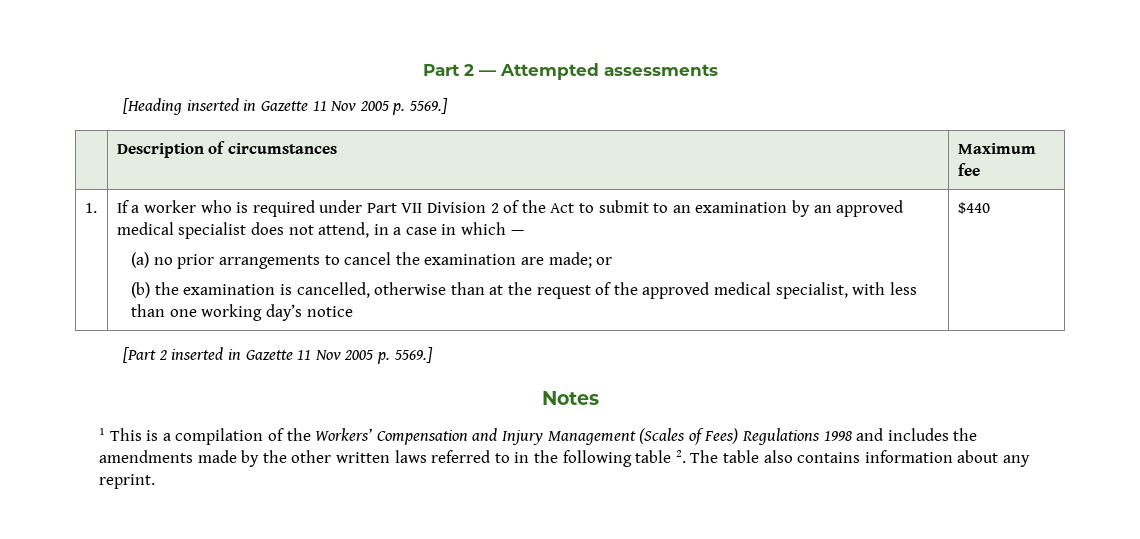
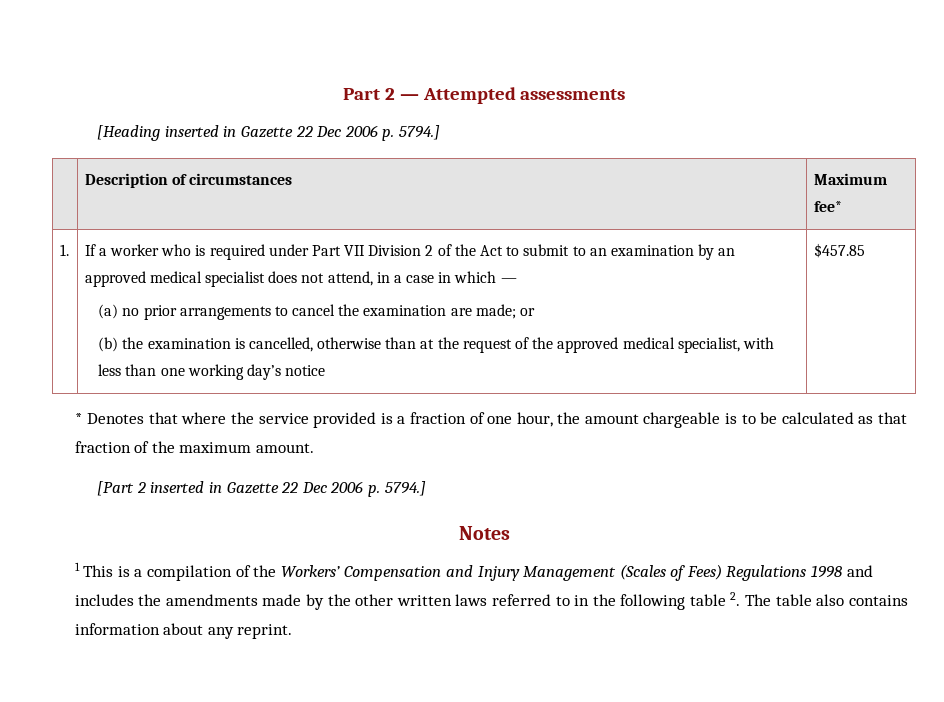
[312,98,448,115] 11 Nov 2005 p. 5569.] -> [295,125,440,141] 22 Dec 2006 p. 5794.]
[957,163,980,176] fee -> [813,201,842,212] fee*
[957,202,990,214] $440 -> [813,243,865,258] [74,412,908,428] [74,441,314,453] $457.85 // * Denotes that where the service provided is a fraction of one hour, the amount chargeable is to be calculated as that fraction of the maximum amount.
[297,347,433,364] 11 Nov 2005 p. 5569.] -> [281,481,426,497] 22 Dec 2006 p. 5794.]

